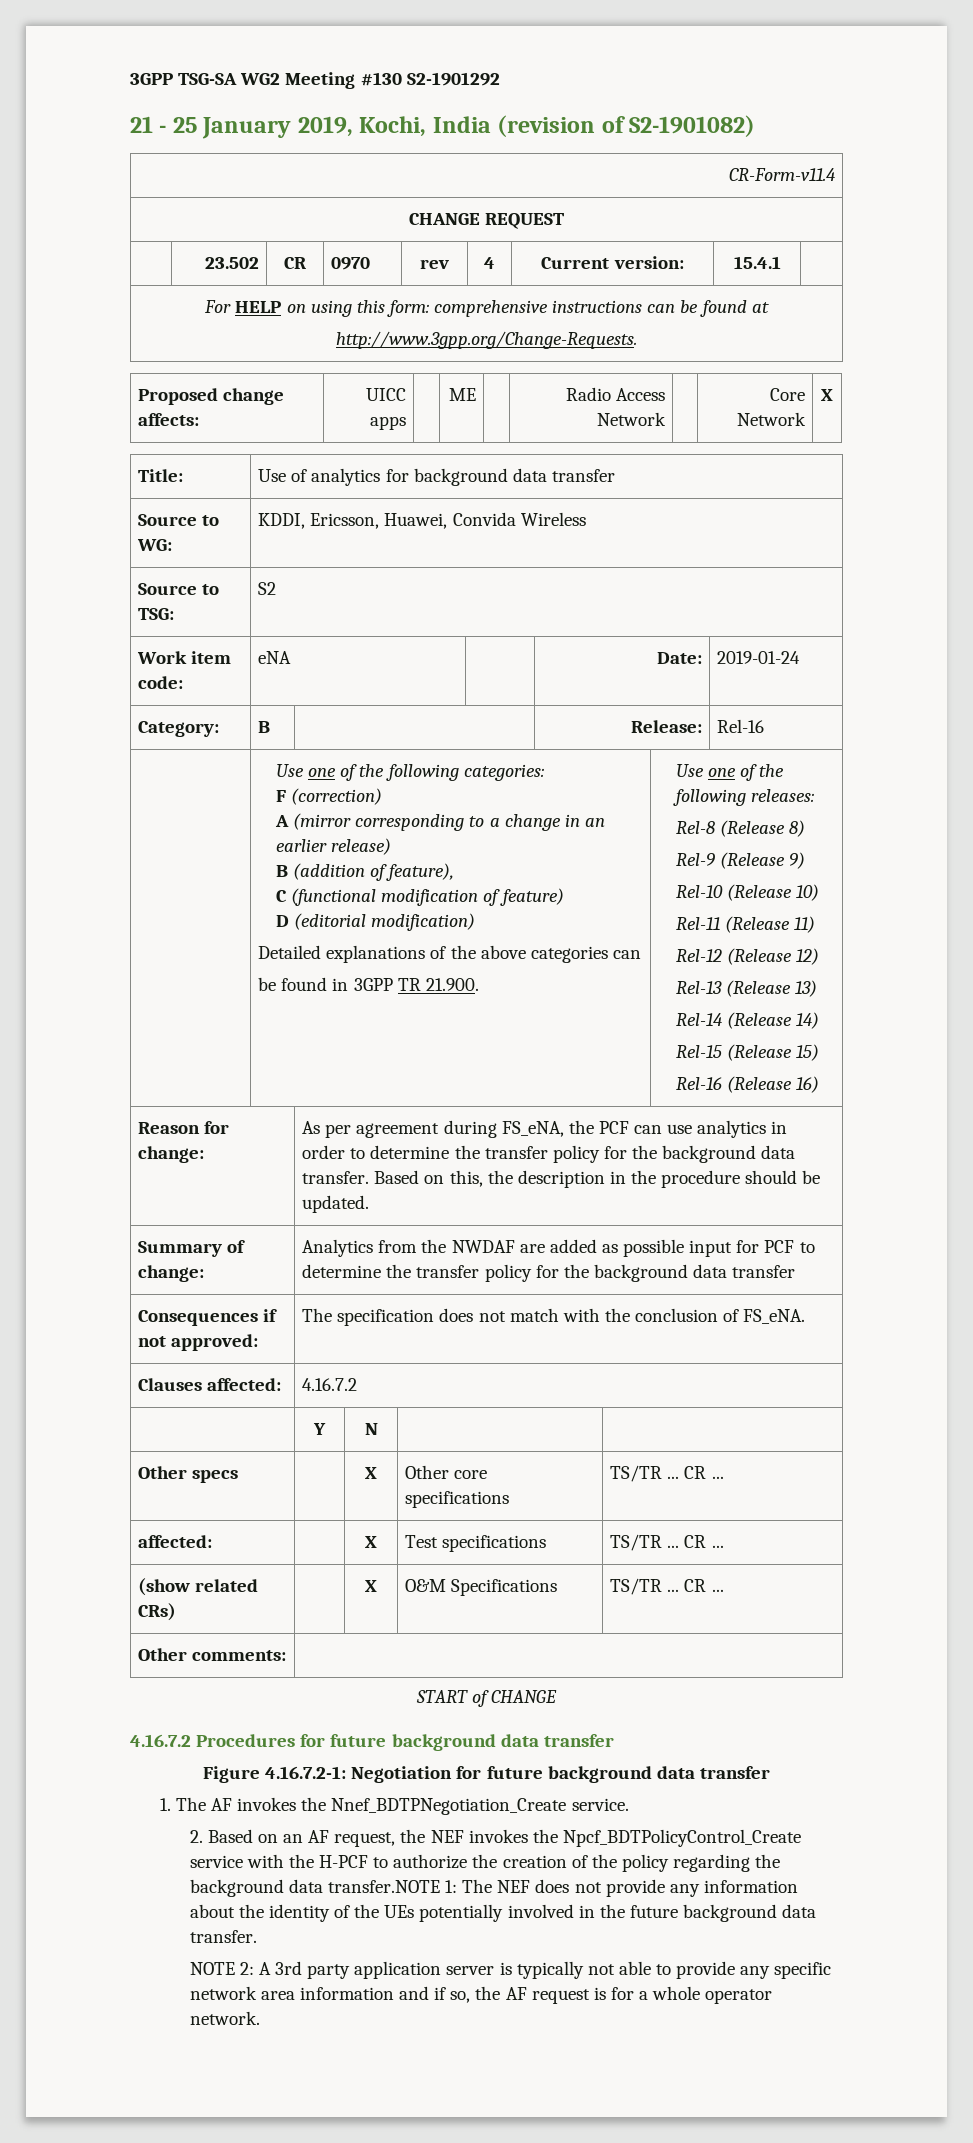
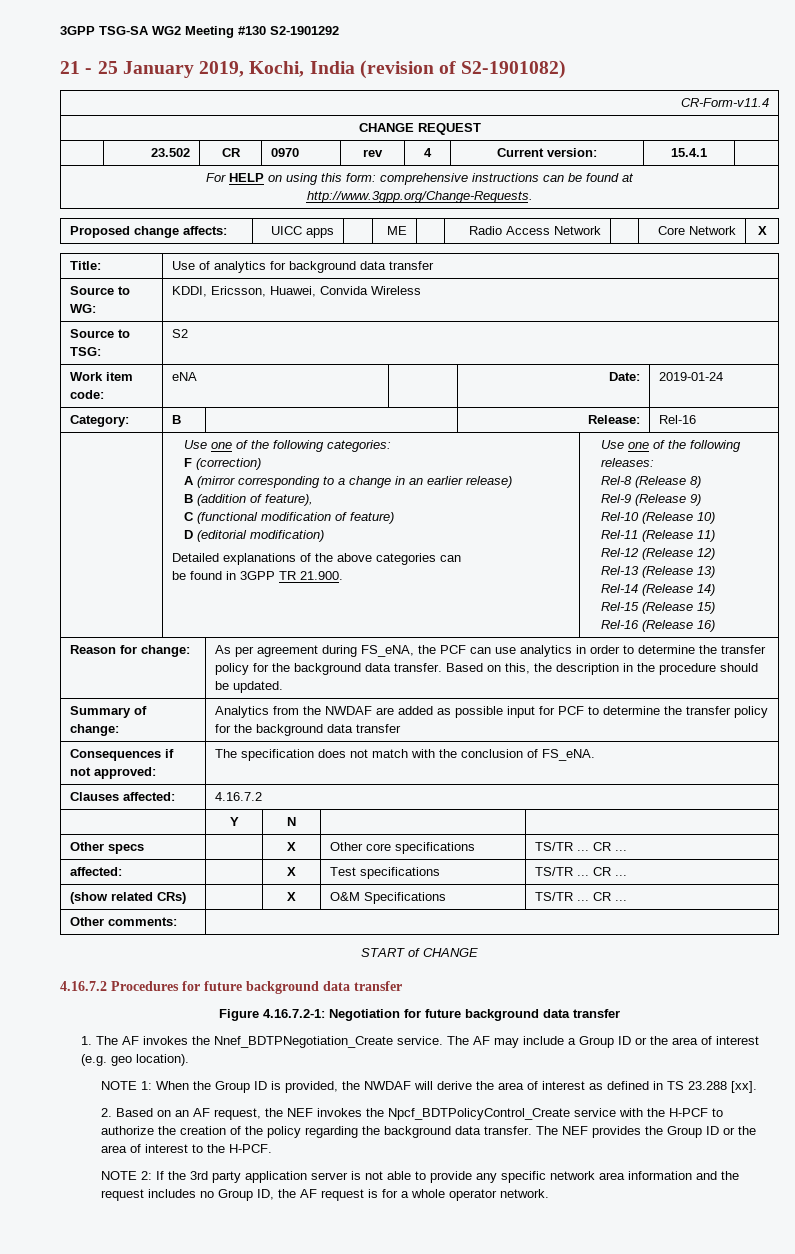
(629, 1804) none -> [446,1036,759,1048] [80,1054,189,1066] [101,1081,758,1093] The AF may include a Group ID or the area of interest (e.g. geo location). // NOTE 1: When the Group ID is provided, the NWDAF will derive the area of interest as defined in TS 23.288 [xx].
[327,1879,798,1897] [189,1904,817,1922] [189,1930,257,1943] transfer.NOTE 1: The NEF does not provide any information about the identity of the UEs potentially involved in the future background data transfer. -> [484,1126,757,1138] [101,1144,273,1153] transfer. The NEF provides the Group ID or the area of interest to the H-PCF.
[258,1962,271,1975] A -> [156,1171,187,1180] If the
[516,1961,584,1979] typically -> (362, 1175) none
[434,1987,471,2003] if so, -> [721,1171,740,1180] [101,1189,275,1201] the request includes no Group ID,

